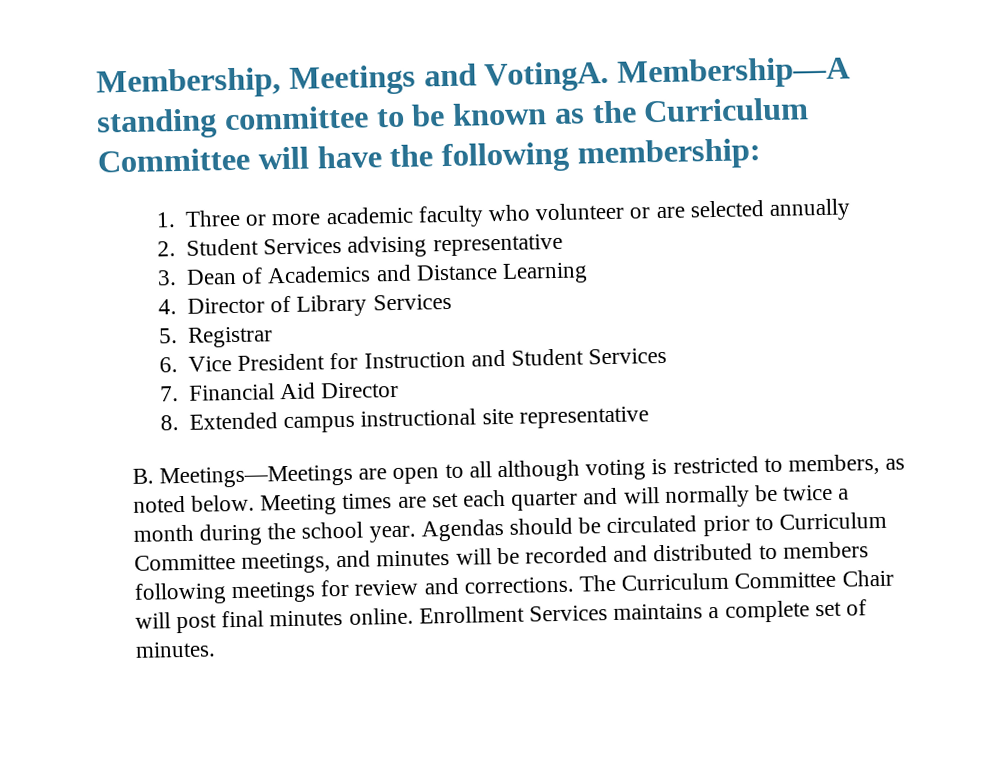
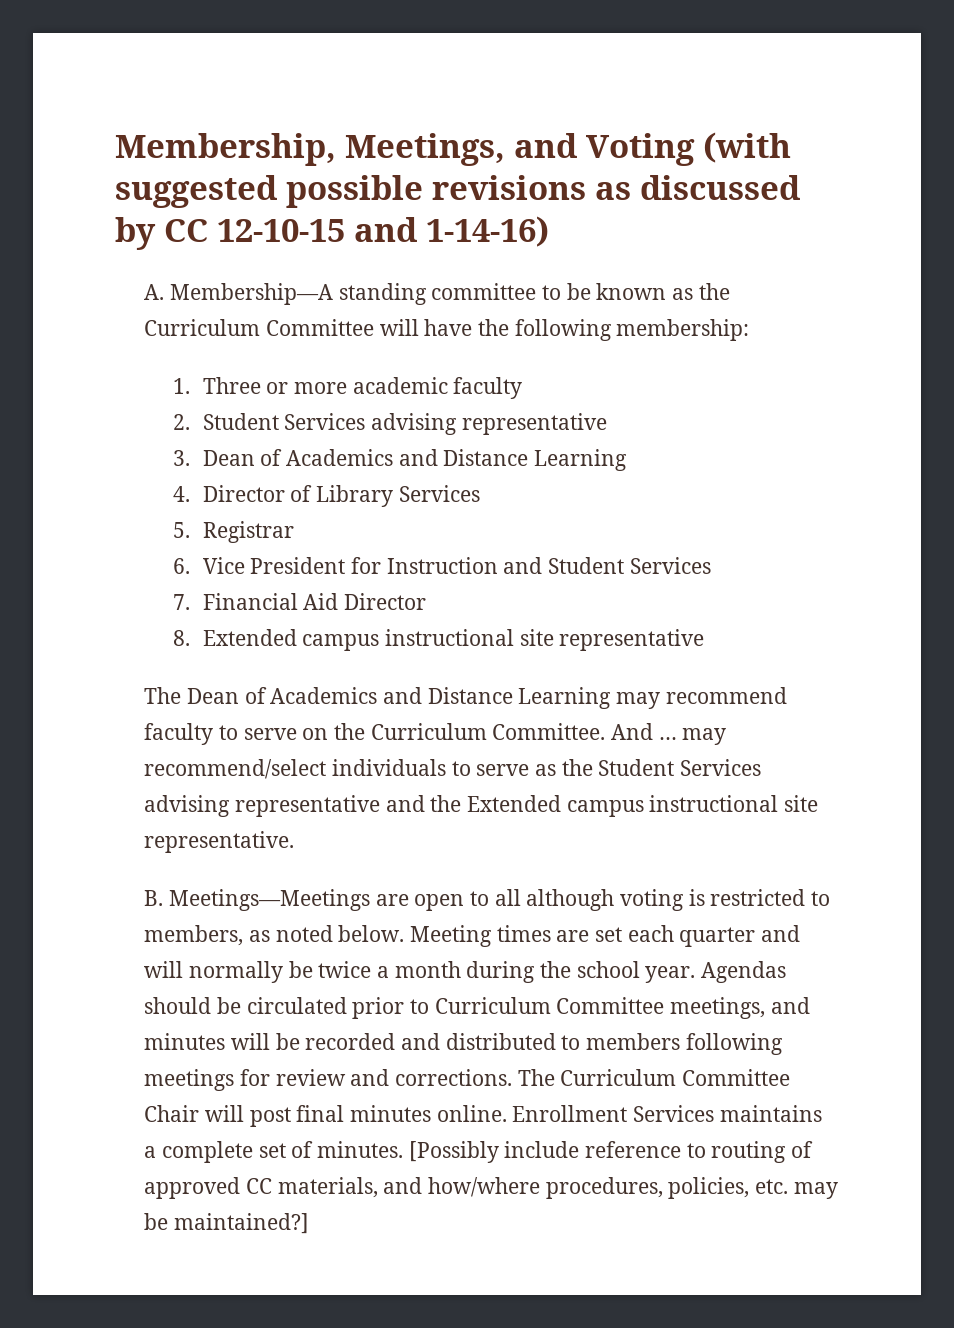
[288,60,610,96] Meetings and VotingA. -> [345,132,791,166] [115,175,800,208] [115,216,549,250] [144,284,165,300] Meetings, and Voting (with suggested possible revisions as discussed by CC 12-10-15 and 1-14-16) // A.
[488,198,852,222] who volunteer or are selected annually -> (523, 388) none
(649, 417) none -> [144,687,787,709] [144,723,727,745] [144,759,761,779] [144,795,818,817] [144,831,295,853] // The Dean of Academics and Distance Learning may recommend faculty to serve on the Curriculum Committee. And … may recommend/select individuals to serve as the Student Services advising representative and the Extended campus instructional site representative.
(216, 649) none -> [408,1141,813,1163] [144,1177,838,1199] [144,1213,309,1234] [Possibly include reference to routing of approved CC materials, and how/where procedures, policies, etc. may be maintained?]

